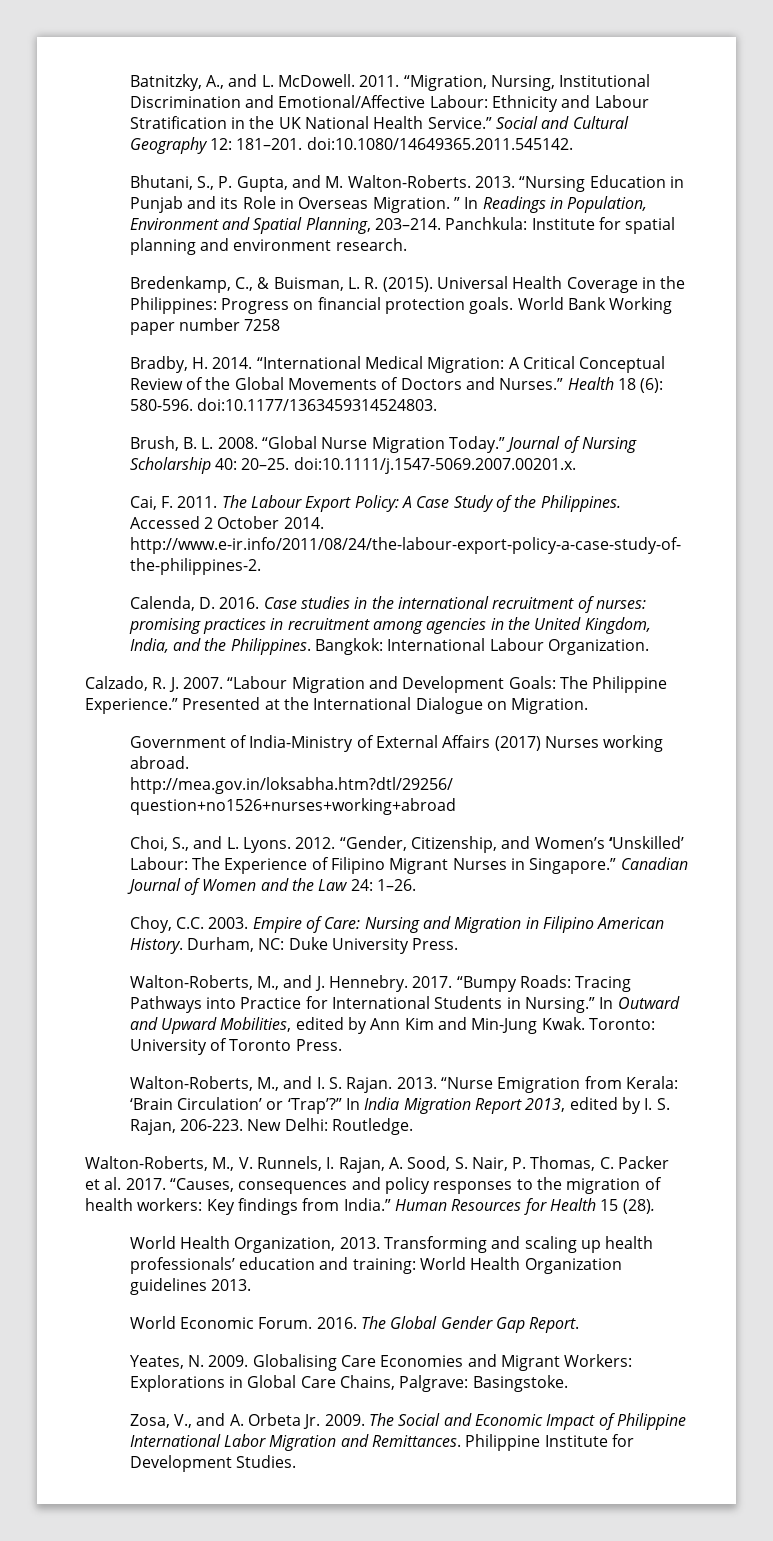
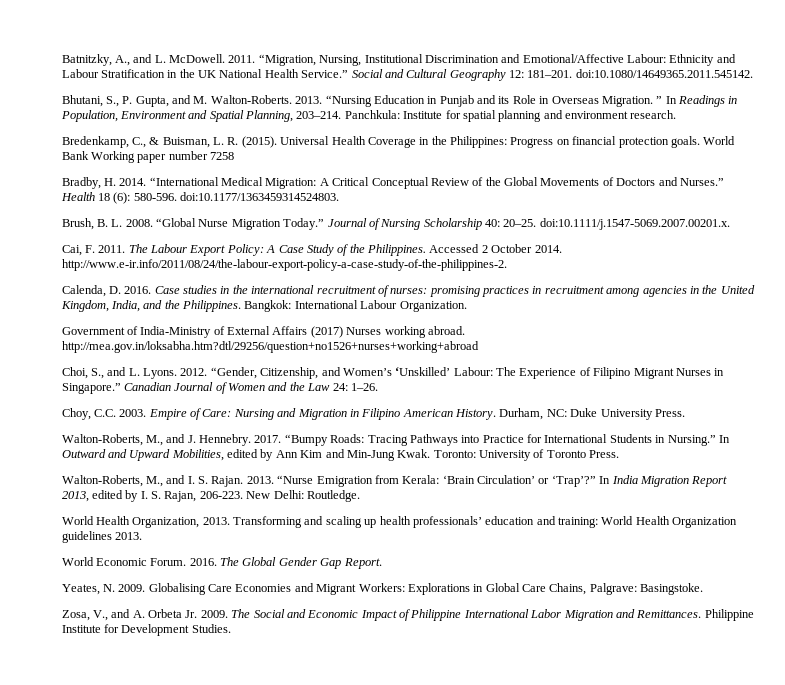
[85,676,668,693] [85,697,589,714] // Calzado, R. J. 2007. “Labour Migration and Development Goals: The Philippine Experience.” Presented at the International Dialogue on Migration. -> (467, 306) none
[85,1156,670,1173] [85,1177,662,1194] [85,1198,655,1215] // Walton-Roberts, M., V. Runnels, I. Rajan, A. Sood, S. Nair, P. Thomas, C. Packer et al. 2017. “Causes, consequences and policy responses to the migration of health workers: Key findings from India.” Human Resources for Health 15 (28). -> (360, 496) none

